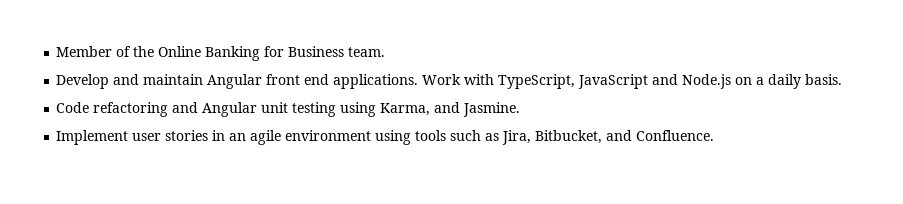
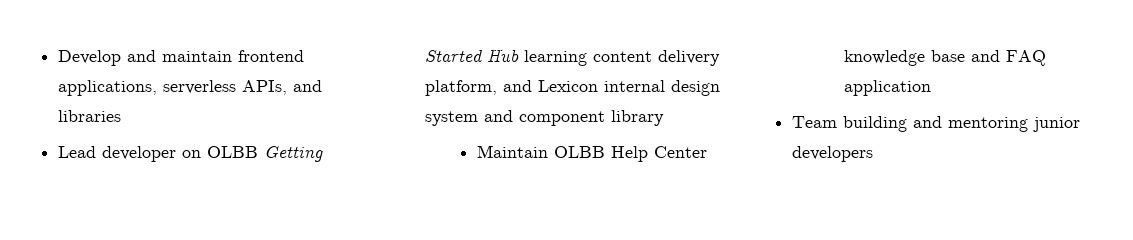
[56,46,386,61] [56,74,843,89] [56,102,521,117] [56,130,715,145] Member of the Online Banking for Business team. // Develop and maintain Angular front end applications. Work with TypeScript, JavaScript and Node.js on a daily basis. // Code refactoring and Angular unit testing using Karma, and Jasmine. // Implement user stories in an agile environment using tools such as Jira, Bitbucket, and Confluence. -> [58,50,305,66] [58,80,323,96] [58,110,122,122] [58,146,324,162] [425,49,721,66] [425,80,721,96] [425,110,665,126] [476,145,707,162] [843,50,1046,66] [843,80,931,96] [792,116,1081,132] [792,146,874,162] Develop and maintain frontend applications, serverless APIs, and libraries // Lead developer on OLBB Getting Started Hub learning content delivery platform, and Lexicon internal design system and component library // Maintain OLBB Help Center knowledge base and FAQ application // Team building and mentoring junior developers

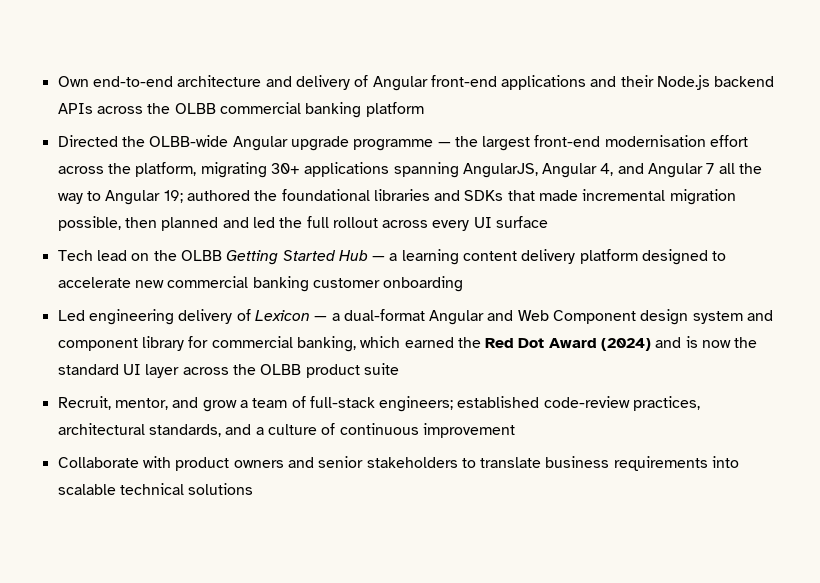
[58,50,305,66] [58,80,323,96] [58,110,122,122] [58,146,202,162] Develop and maintain frontend applications, serverless APIs, and libraries // Lead developer on -> [57,75,775,91] [57,102,424,118] [57,135,749,151] [57,162,763,178] [57,189,736,205] [57,216,549,231] [57,250,177,261] Own end-to-end architecture and delivery of Angular front-end applications and their Node.js backend APIs across the OLBB commercial banking platform // Directed the OLBB-wide Angular upgrade programme — the largest front-end modernisation effort across the platform, migrating 30+ applications spanning AngularJS, Angular 4, and Angular 7 all the way to Angular 19; authored the foundational libraries and SDKs that made incremental migration possible, then planned and led the full rollout across every UI surface // Tech lead on the
(520, 55) none -> [372,253,398,261] — a
[425,80,666,96] platform, and Lexicon internal -> [579,249,727,265] [57,276,464,292] [57,309,637,325] platform designed to accelerate new commercial banking customer onboarding // Led engineering delivery of Lexicon — a dual-format Angular and Web Component
[476,145,707,162] [843,50,1046,66] [843,80,931,96] [792,116,1081,132] [792,146,874,162] // Maintain OLBB Help Center knowledge base and FAQ application // Team building and mentoring junior developers -> [188,336,758,352] [57,363,399,378] [57,396,701,412] [57,423,515,438] [57,456,740,471] [57,483,254,495] for commercial banking, which earned the Red Dot Award (2024) and is now the standard UI layer across the OLBB product suite // Recruit, mentor, and grow a team of full-stack engineers; established code-review practices, architectural standards, and a culture of continuous improvement // Collaborate with product owners and senior stakeholders to translate business requirements into scalable technical solutions

